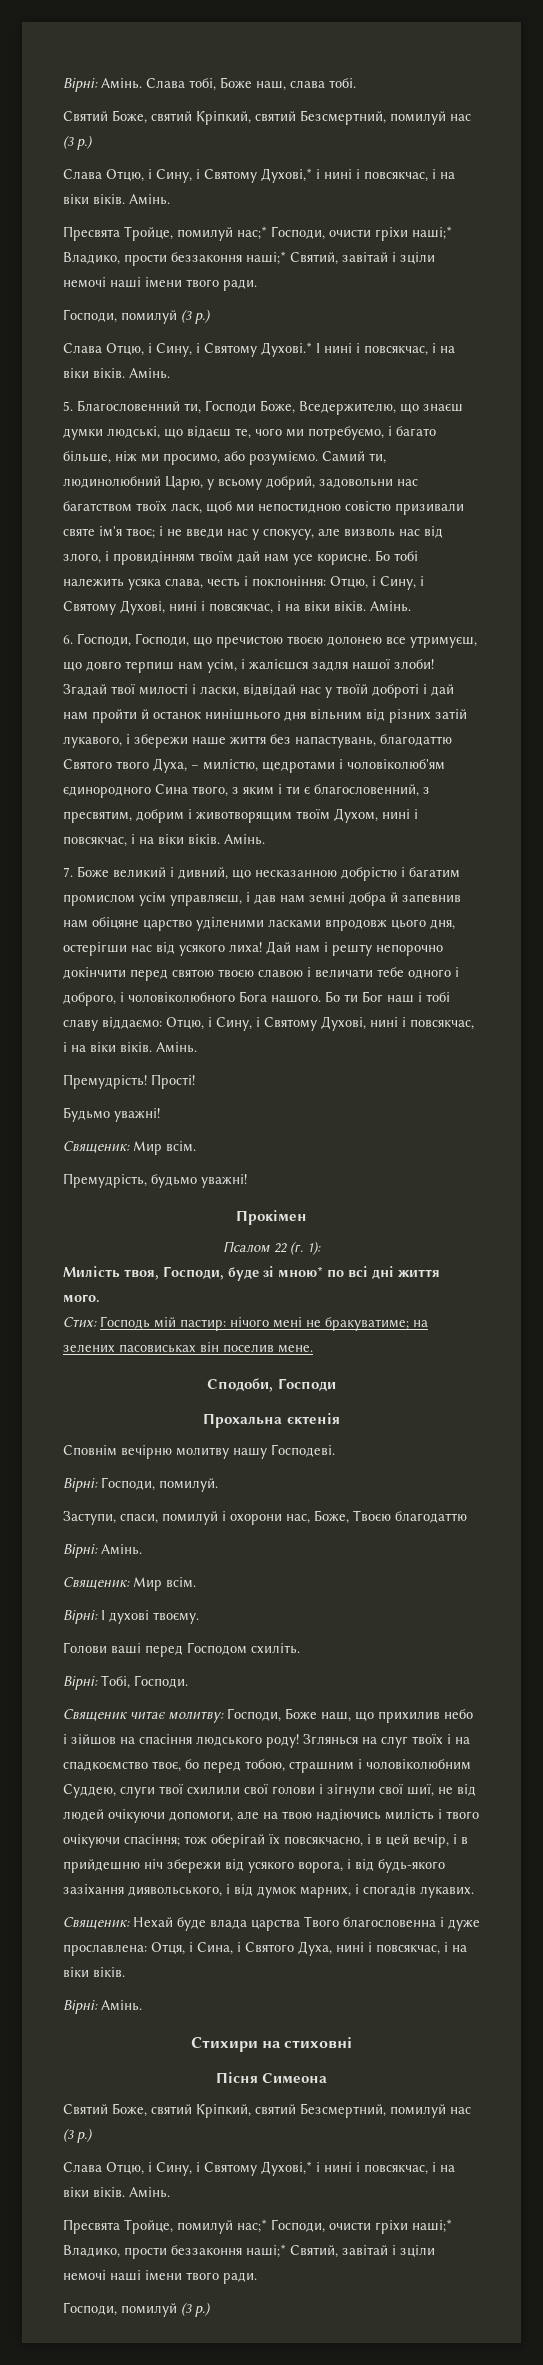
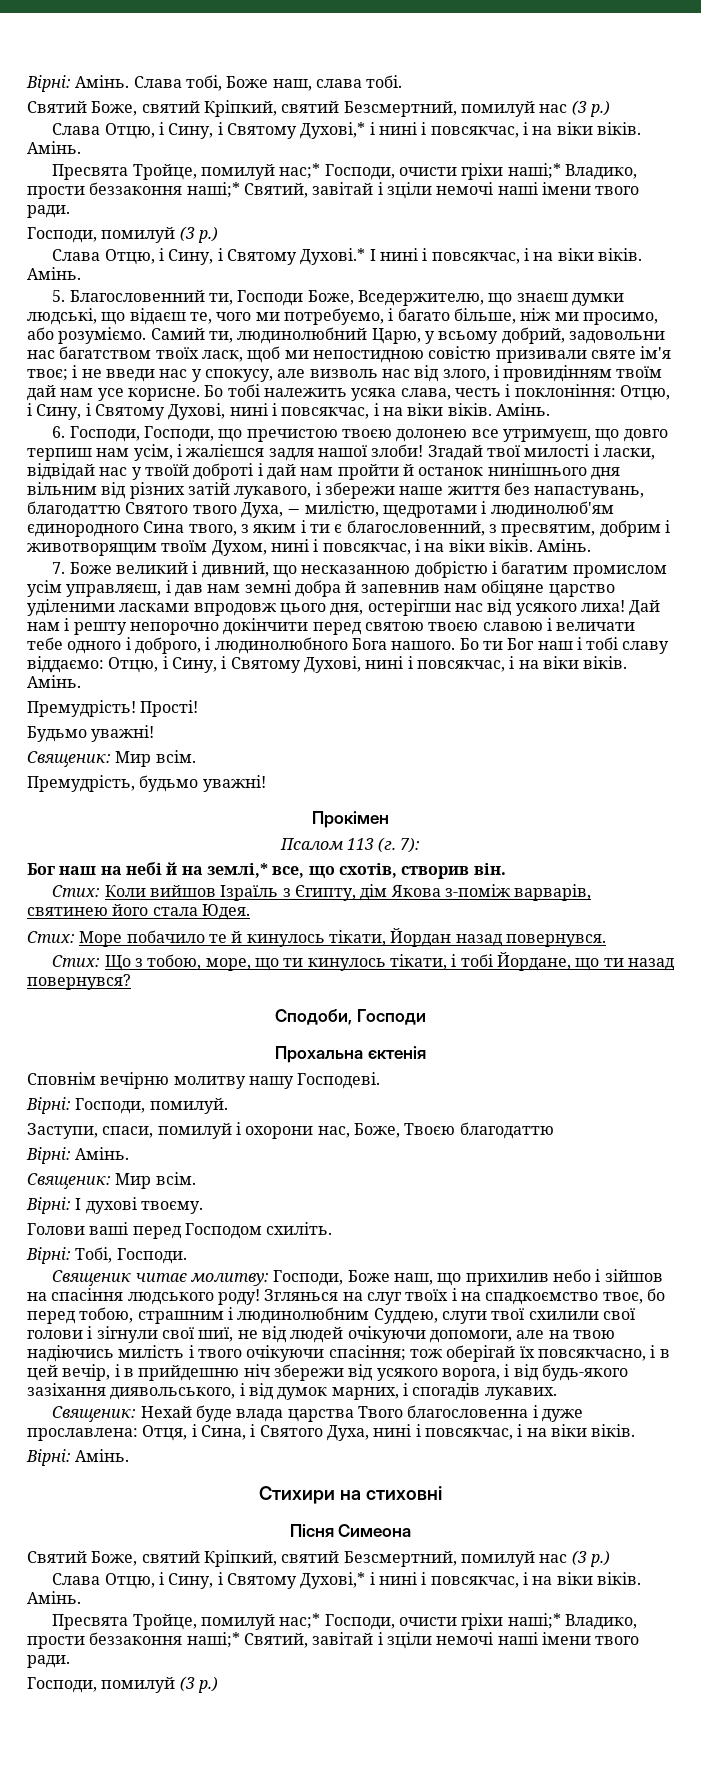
[347,759,445,770] чоловіколюб'ям -> [490,501,614,518] людинолюб'ям
[128,992,235,1003] чоловіколюбного -> [214,637,348,654] людинолюбного
[274,1241,321,1255] [63,1266,440,1281] [63,1294,100,1303] [63,1316,428,1331] [63,1342,313,1353] 22 (г. 1): // Милість твоя, Господи, буде зі мною* по всі дні життя мого. // Стих: Господь мій пастир: нічого мені не бракуватиме; на зелених пасовиськах він поселив мене. -> [346,837,421,853] [27,862,506,879] [52,884,592,901] [27,904,250,920] [27,928,606,947] [52,952,674,971] [27,974,131,990] 113 (г. 7): // Бог наш на небі й на землі,* все, що схотів, створив він. // Стих: Коли вийшов Ізраїль з Єгипту, дім Якова з-поміж варварів, святинею його стала Юдея. // Стих: Море побачило те й кинулось тікати, Йордан назад повернувся. // Стих: Що з тобою, море, що ти кинулось тікати, і тобі Йордане, що ти назад повернувся?
[366,1759,471,1770] чоловіколюбним -> [237,1307,370,1324] людинолюбним

